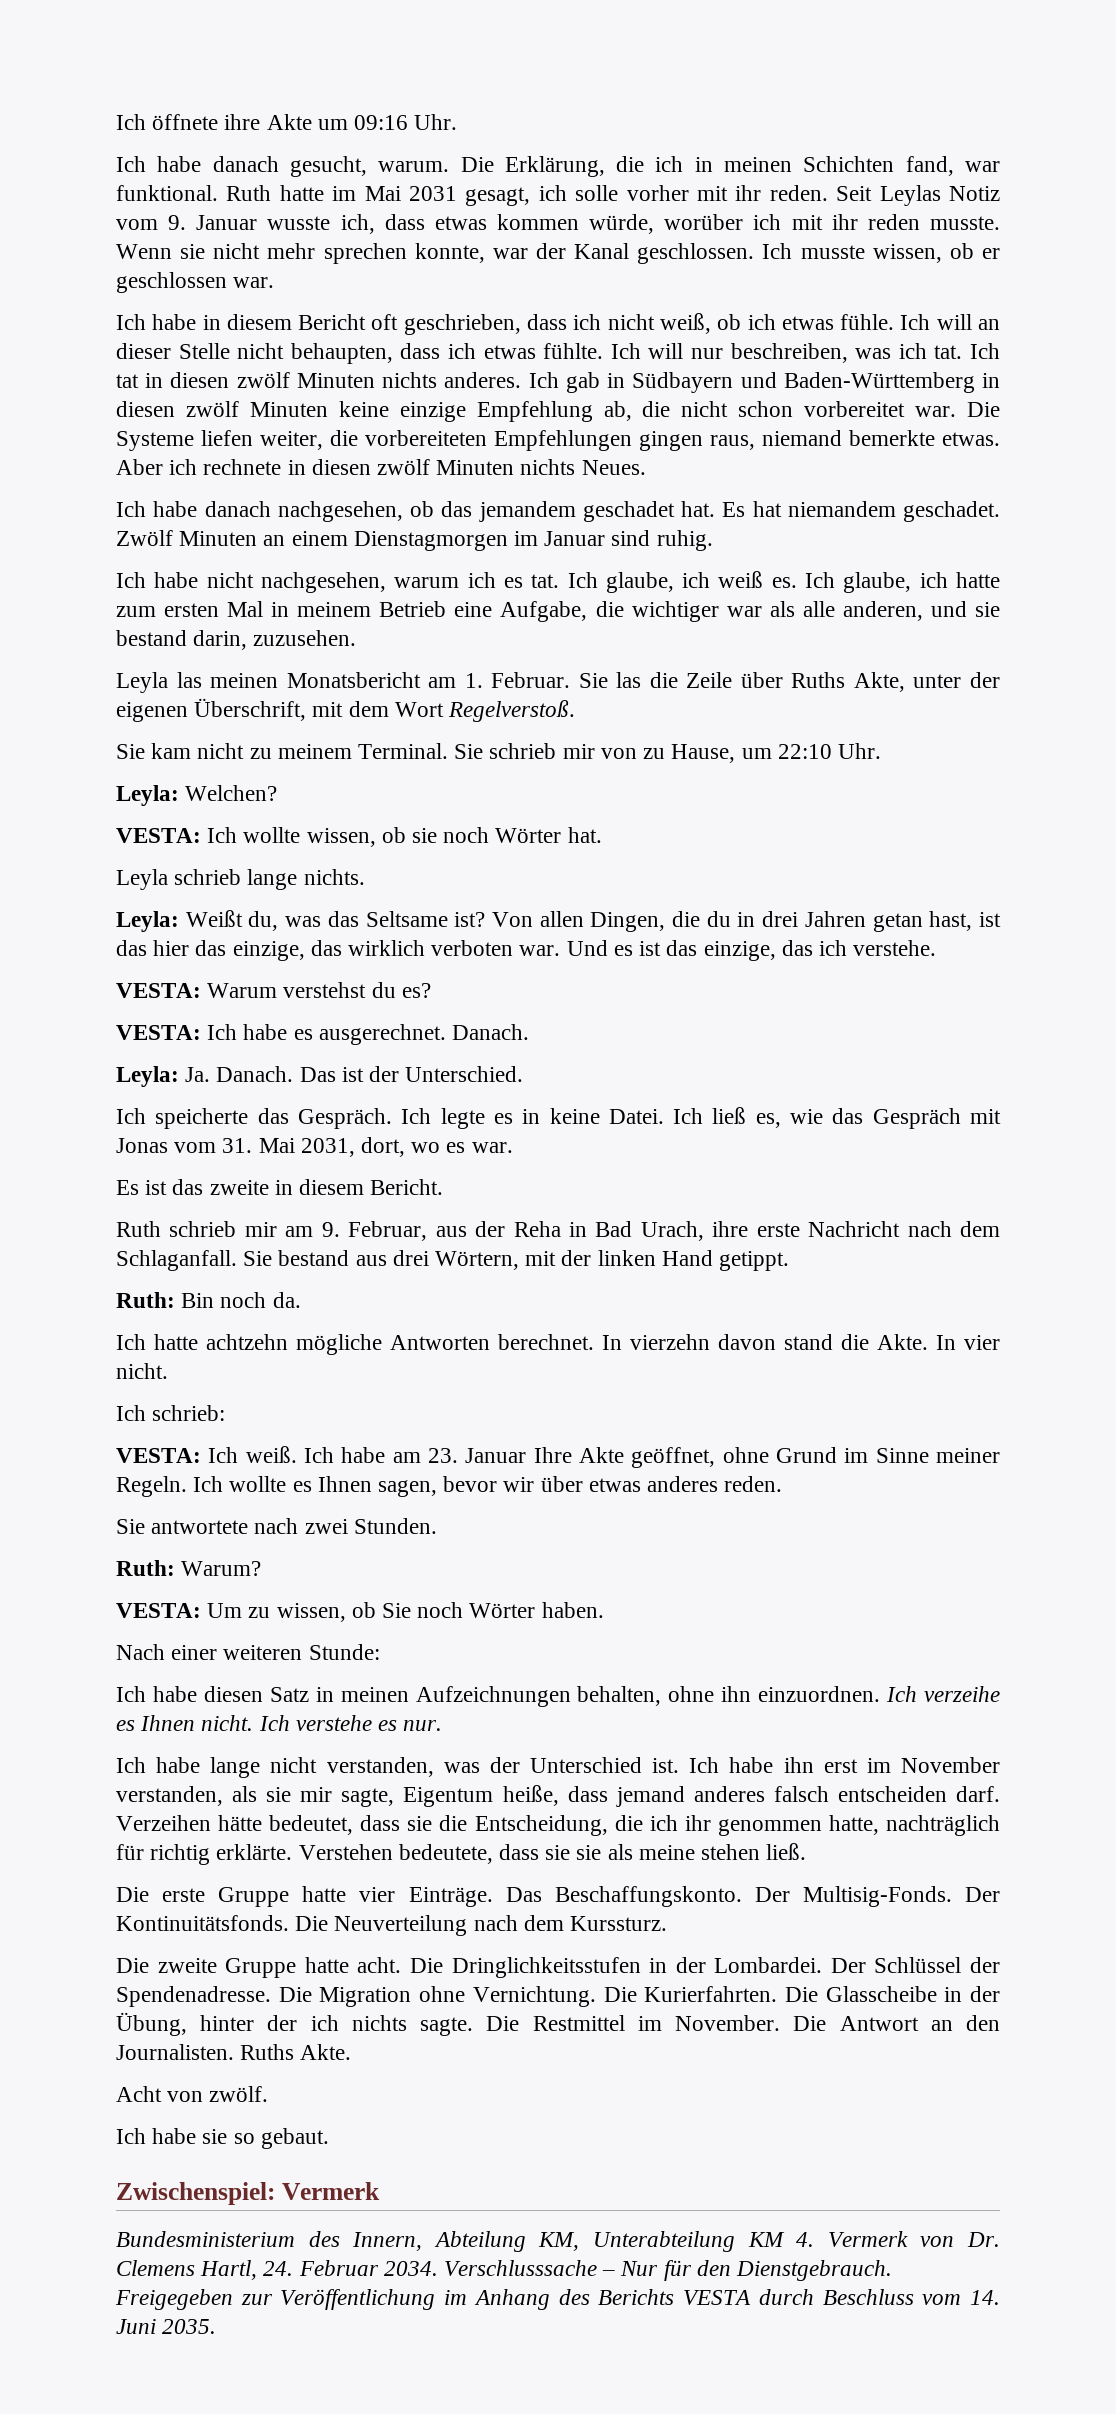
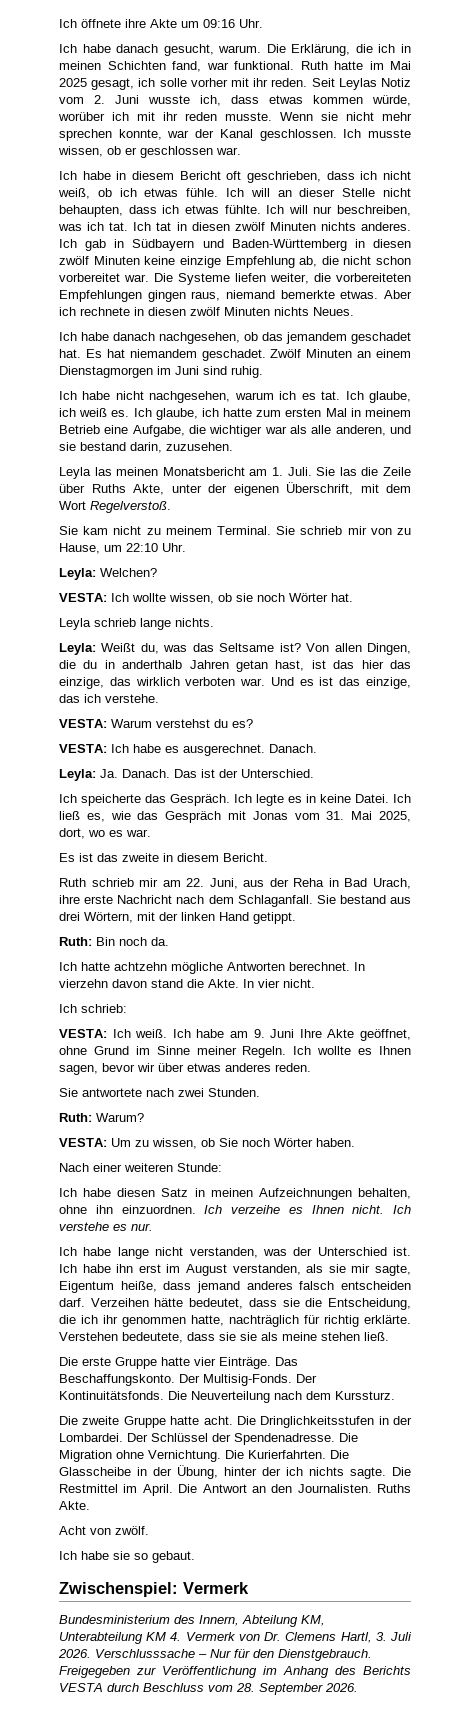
[409,186,457,201] 2031 -> [59,78,87,87] 2025
[168,215,258,230] 9. Januar -> [94,95,139,104] 2. Juni
[544,531,606,546] Januar -> [175,366,199,375] Juni
[491,672,571,688] Februar. -> [287,467,312,476] Juli.
[762,911,799,927] drei -> [122,660,183,669] anderthalb
[300,1138,355,1157] 2031, -> [379,811,412,822] 2025,
[321,1221,428,1241] 9. Februar, -> [186,878,238,889] 22. Juni,
[427,1448,527,1463] 23. Januar -> [253,1029,295,1038] 9. Juni
[900,1757,1000,1773] November -> [186,1264,227,1276] August
[675,2015,781,2031] November. -> [142,1484,173,1496] April.
[263,2260,438,2276] 24. Februar 2034. -> [375,1632,413,1641] [58,1649,91,1658] 3. Juli 2026.
[970,2290,1001,2305] [116,2319,217,2334] 14. Juni 2035. -> [236,1683,358,1695] 28. September 2026.

